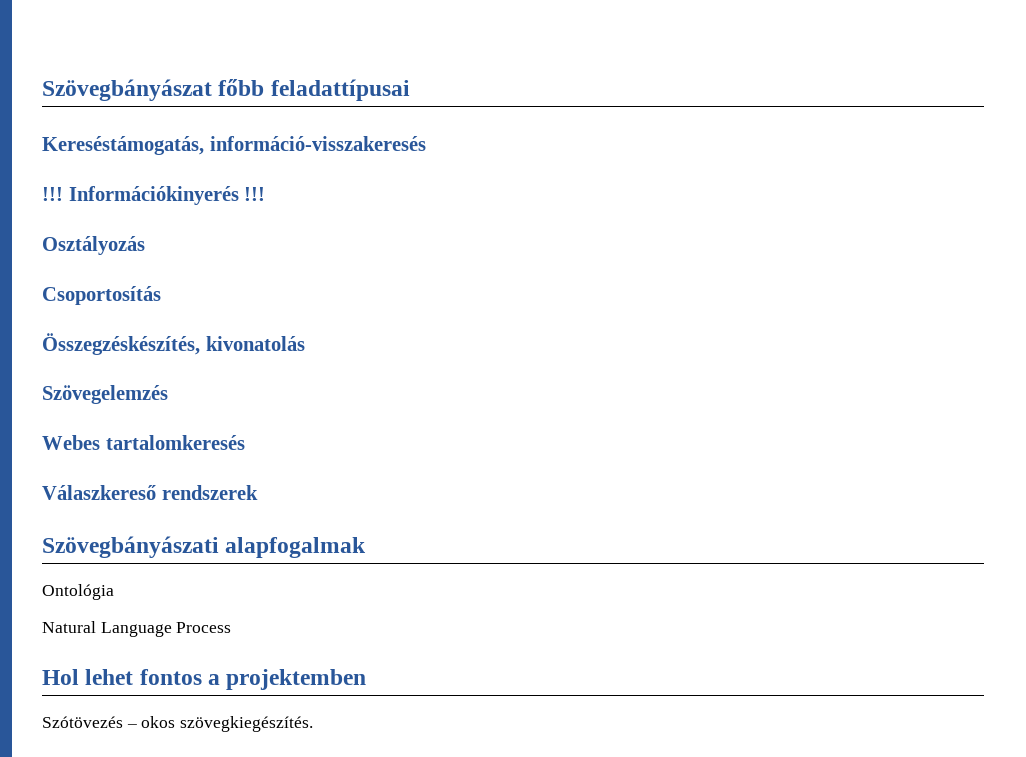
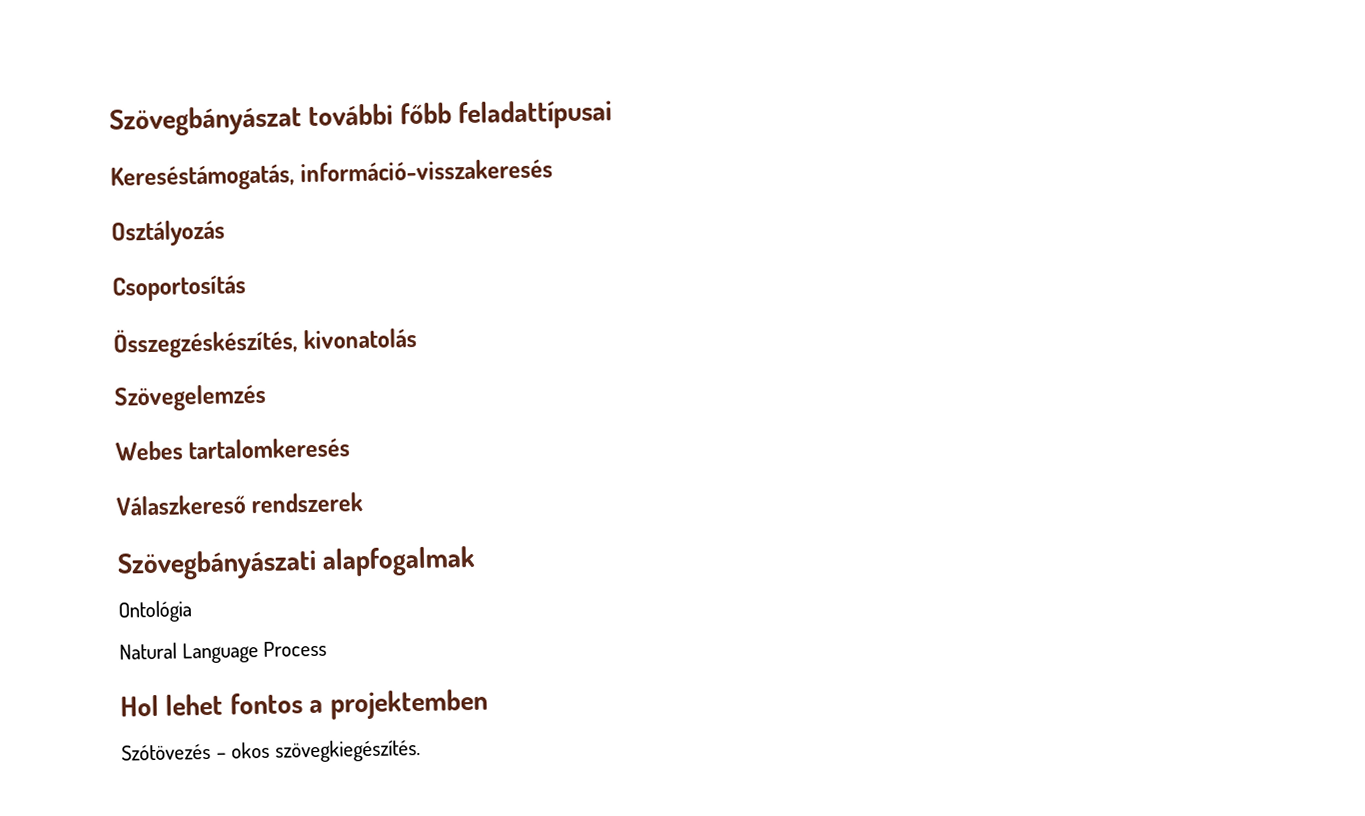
(212, 90) none -> [308,103,394,126] további
[42,186,266,205] // !!! Információkinyerés !!! -> (554, 170) none

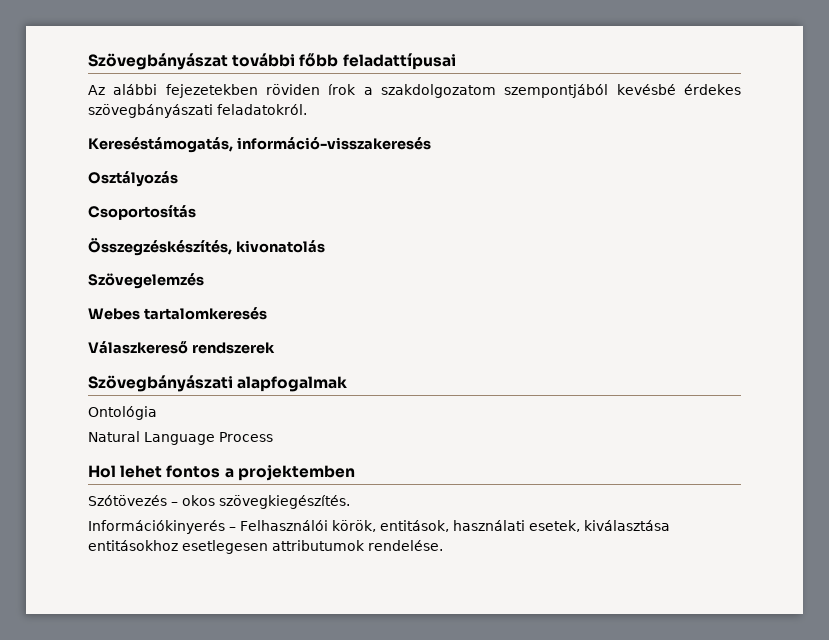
(613, 115) none -> [88,84,741,98] [88,104,307,118] // Az alábbi fejezetekben röviden írok a szakdolgozatom szempontjából kevésbé érdekes szövegbányászati feladatokról.
(421, 751) none -> [88,520,670,534] [88,540,443,554] // Információkinyerés – Felhasználói körök, entitások, használati esetek, kiválasztása entitásokhoz esetlegesen attributumok rendelése.

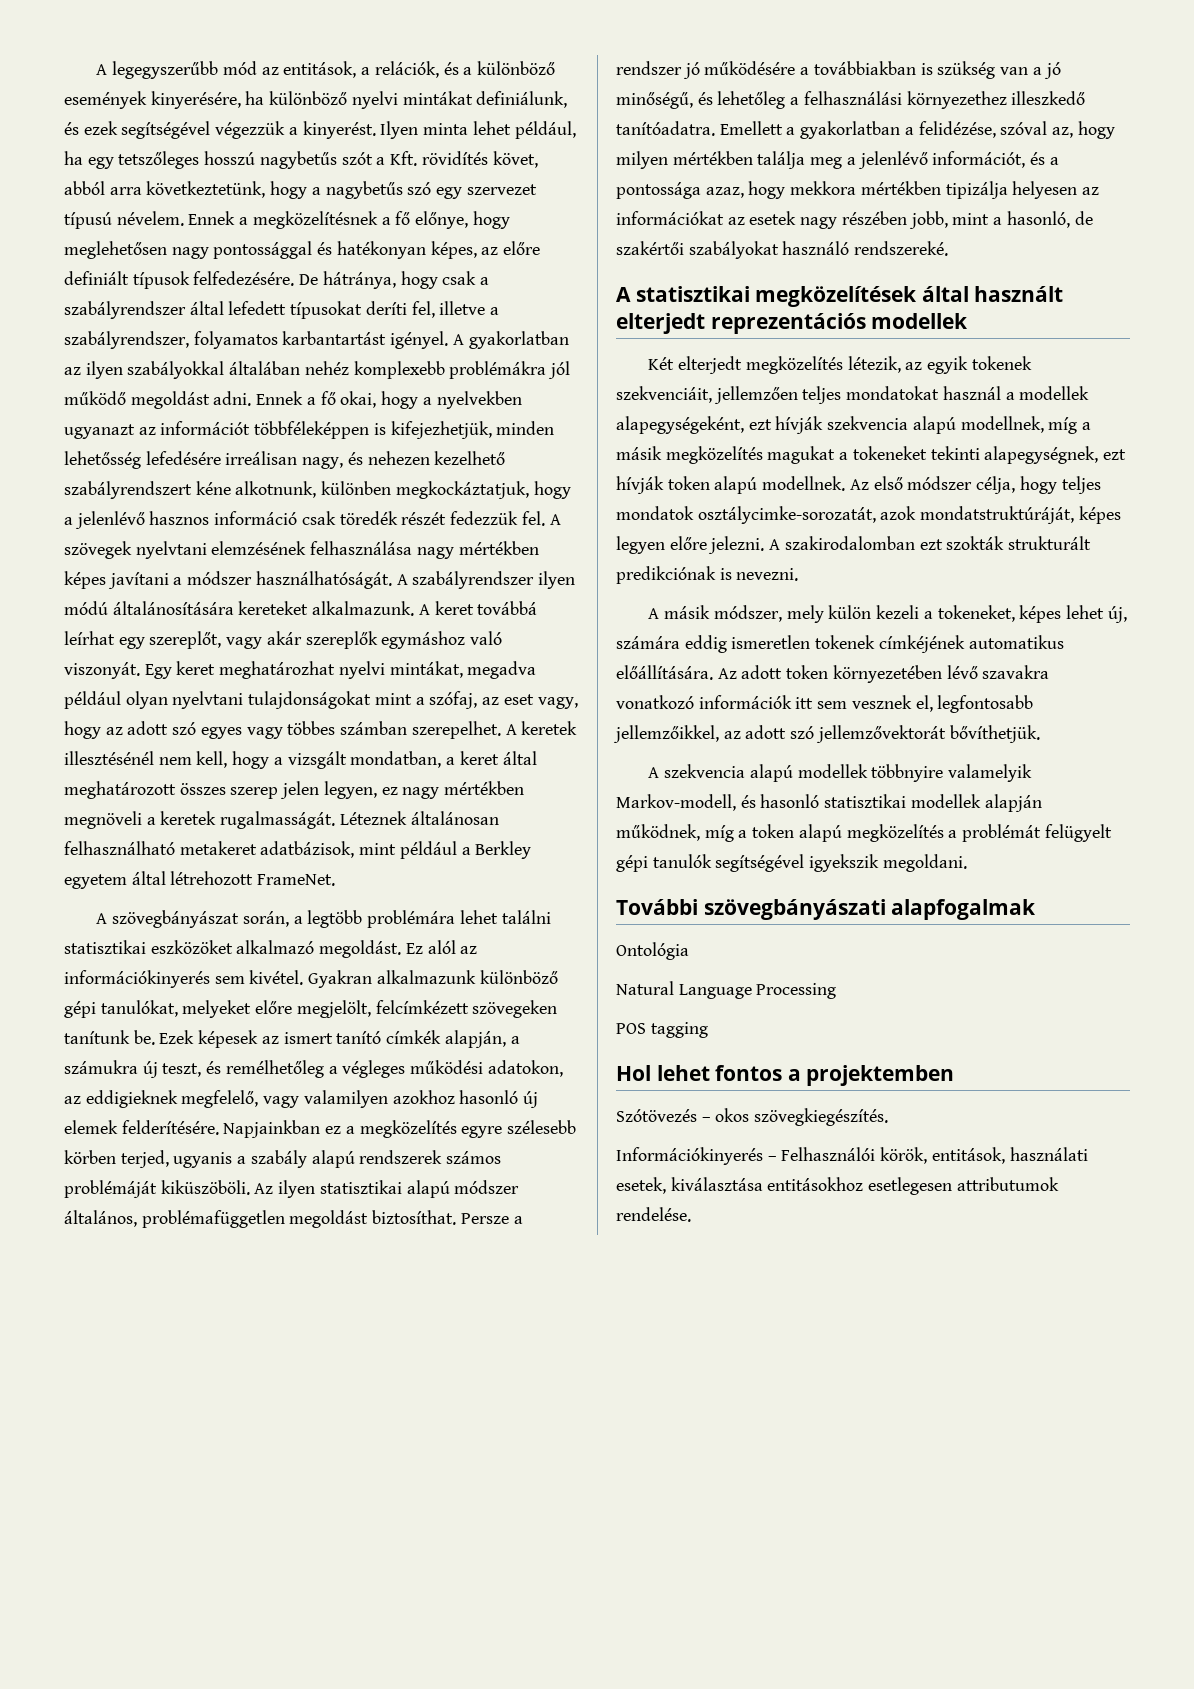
[88,53,456,70] [88,84,741,98] [88,104,307,118] [88,137,431,153] [88,171,178,187] [88,205,196,220] [88,238,325,256] [88,273,204,289] [88,307,267,320] [88,341,275,354] [88,375,233,392] Szövegbányászat további főbb feladattípusai // Az alábbi fejezetekben röviden írok a szakdolgozatom szempontjából kevésbé érdekes szövegbányászati feladatokról. // Kereséstámogatás, információ-visszakeresés // Osztályozás // Csoportosítás // Összegzéskészítés, kivonatolás // Szövegelemzés // Webes tartalomkeresés // Válaszkereső rendszerek // Szövegbányászati -> [96,61,555,79] [64,91,568,109] [64,121,576,139] [64,151,538,169] [64,181,537,199] [64,211,510,229] [64,241,541,259] [64,271,490,289] [64,301,500,319] [64,331,569,349] [64,361,571,379] [64,391,522,409] [64,421,555,439] [64,451,506,469] [64,481,571,499] [64,511,561,529] [64,541,539,559] [64,571,576,589] [64,601,538,616] [64,631,503,649] [64,661,537,679] [64,691,578,709] [64,721,578,739] [64,751,537,769] [64,781,525,799] [64,811,499,829] [64,841,532,859] [64,871,336,889] [96,910,551,928] [64,940,478,958] [64,970,558,988] [64,1000,558,1018] [64,1030,520,1048] [64,1060,563,1078] [64,1090,539,1108] [64,1120,577,1138] [64,1150,502,1168] [64,1180,520,1198] [64,1210,523,1228] [616,61,1061,79] [616,91,1086,109] [616,121,1115,139] [616,151,1059,169] [616,181,1100,199] [616,211,1093,229] [616,241,949,259] [616,286,1064,307] [616,313,969,334] [648,356,1032,374] [616,386,1090,404] [616,416,1092,434] [616,446,1127,464] [616,476,1101,494] [616,506,1121,524] [616,536,1092,554] [616,566,799,584] [648,605,1127,623] [616,635,1064,653] [616,665,1050,683] [616,695,1034,713] [613,725,1040,743] [648,764,1033,782] [616,794,1042,812] [616,824,1112,842] [616,854,967,872] [616,899,886,920] A legegyszerűbb mód az entitások, a relációk, és a különböző események kinyerésére, ha különböző nyelvi mintákat definiálunk, és ezek segítségével végezzük a kinyerést. Ilyen minta lehet például, ha egy tetszőleges hosszú nagybetűs szót a Kft. rövidítés követ, abból arra következtetünk, hogy a nagybetűs szó egy szervezet típusú névelem. Ennek a megközelítésnek a fő előnye, hogy meglehetősen nagy pontossággal és hatékonyan képes, az előre definiált típusok felfedezésére. De hátránya, hogy csak a szabályrendszer által lefedett típusokat deríti fel, illetve a szabályrendszer, folyamatos karbantartást igényel. A gyakorlatban az ilyen szabályokkal általában nehéz komplexebb problémákra jól működő megoldást adni. Ennek a fő okai, hogy a nyelvekben ugyanazt az információt többféleképpen is kifejezhetjük, minden lehetősség lefedésére irreálisan nagy, és nehezen kezelhető szabályrendszert kéne alkotnunk, különben megkockáztatjuk, hogy a jelenlévő hasznos információ csak töredék részét fedezzük fel. A szövegek nyelvtani elemzésének felhasználása nagy mértékben képes javítani a módszer használhatóságát. A szabályrendszer ilyen módú általánosítására kereteket alkalmazunk. A keret továbbá leírhat egy szereplőt, vagy akár szereplők egymáshoz való viszonyát. Egy keret meghatározhat nyelvi mintákat, megadva például olyan nyelvtani tulajdonságokat mint a szófaj, az eset vagy, hogy az adott szó egyes vagy többes számban szerepelhet. A keretek illesztésénél nem kell, hogy a vizsgált mondatban, a keret által meghatározott összes szerep jelen legyen, ez nagy mértékben megnöveli a keretek rugalmasságát. Léteznek általánosan felhasználható metakeret adatbázisok, mint például a Berkley egyetem által létrehozott FrameNet. // A szövegbányászat során, a legtöbb problémára lehet találni statisztikai eszközöket alkalmazó megoldást. Ez alól az információkinyerés sem kivétel. Gyakran alkalmazunk különböző gépi tanulókat, melyeket előre megjelölt, felcímkézett szövegeken tanítunk be. Ezek képesek az ismert tanító címkék alapján, a számukra új teszt, és remélhetőleg a végleges működési adatokon, az eddigieknek megfelelő, vagy valamilyen azokhoz hasonló új elemek felderítésére. Napjainkban ez a megközelítés egyre szélesebb körben terjed, ugyanis a szabály alapú rendszerek számos problémáját kiküszöböli. Az ilyen statisztikai alapú módszer általános, problémafüggetlen megoldást biztosíthat. Persze a rendszer jó működésére a továbbiakban is szükség van a jó minőségű, és lehetőleg a felhasználási környezethez illeszkedő tanítóadatra. Emellett a gyakorlatban a felidézése, szóval az, hogy milyen mértékben találja meg a jelenlévő információt, és a pontossága azaz, hogy mekkora mértékben tipizálja helyesen az információkat az esetek nagy részében jobb, mint a hasonló, de szakértői szabályokat használó rendszereké. // A statisztikai megközelítések által használt elterjedt reprezentációs modellek // Két elterjedt megközelítés létezik, az egyik tokenek szekvenciáit, jellemzően teljes mondatokat használ a modellek alapegységeként, ezt hívják szekvencia alapú modellnek, míg a másik megközelítés magukat a tokeneket tekinti alapegységnek, ezt hívják token alapú modellnek. Az első módszer célja, hogy teljes mondatok osztálycimke-sorozatát, azok mondatstruktúráját, képes legyen előre jelezni. A szakirodalomban ezt szokták strukturált predikciónak is nevezni. // A másik módszer, mely külön kezeli a tokeneket, képes lehet új, számára eddig ismeretlen tokenek címkéjének automatikus előállítására. Az adott token környezetében lévő szavakra vonatkozó információk itt sem vesznek el, legfontosabb jellemzőikkel, az adott szó jellemzővektorát bővíthetjük. // A szekvencia alapú modellek többnyire valamelyik Markov-modell, és hasonló statisztikai modellek alapján működnek, míg a token alapú megközelítés a problémát felügyelt gépi tanulók segítségével igyekszik megoldani. // További szövegbányászati
[219,432,273,442] Process -> [756,983,837,999] [616,1022,708,1038] Processing // POS tagging

